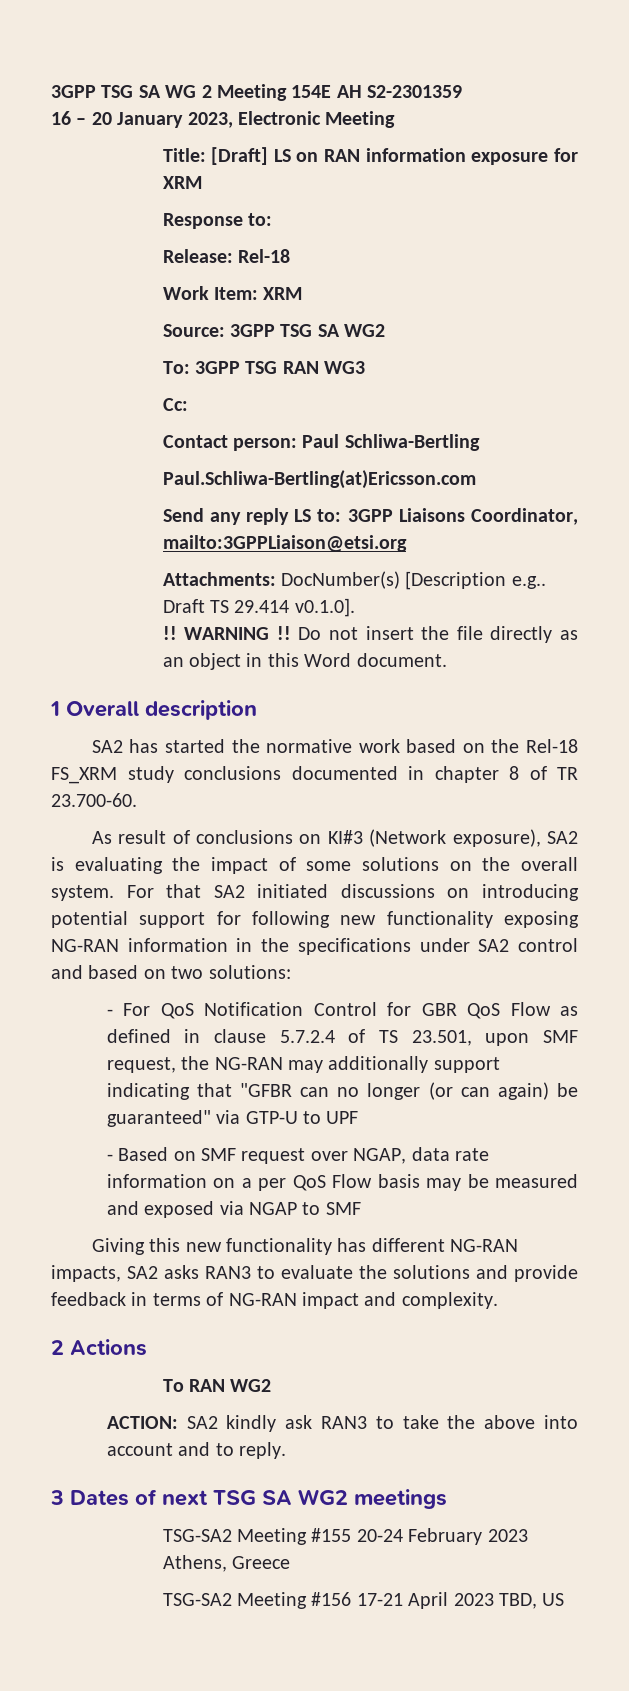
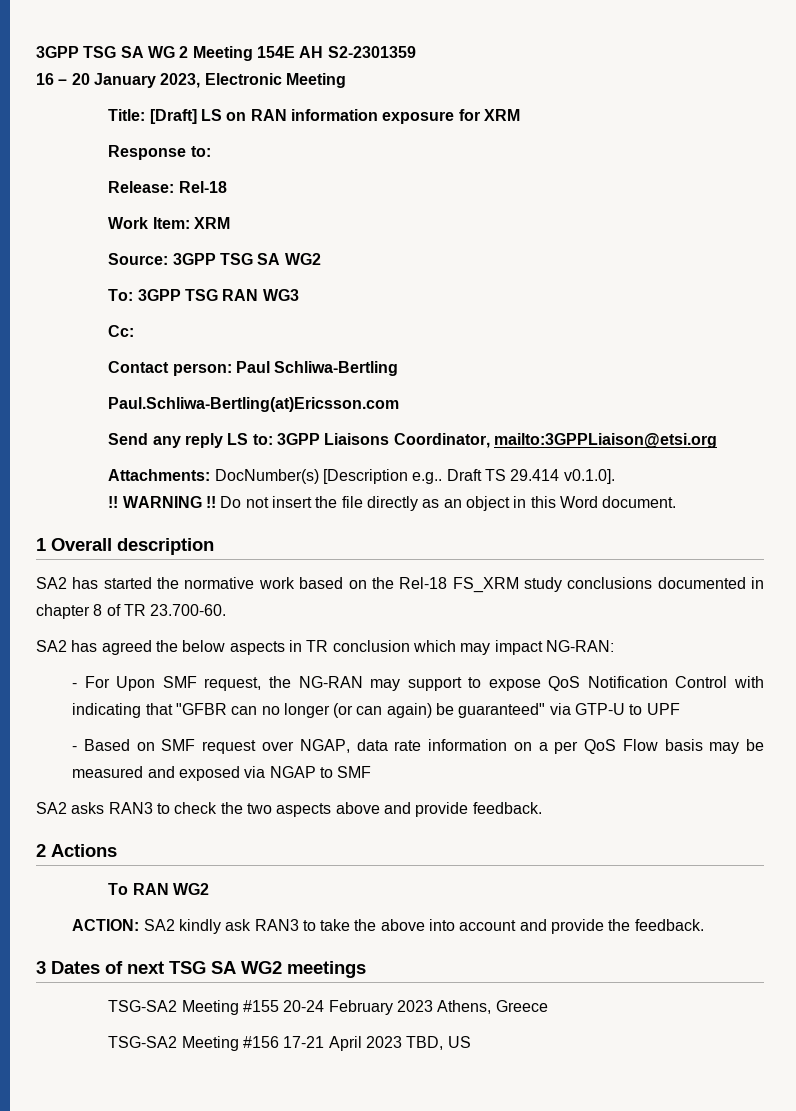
[91,829,579,847] [51,857,578,874] [51,884,579,901] [51,911,579,928] [51,938,578,955] [51,965,291,979] [106,1002,578,1019] [106,1029,530,1046] As result of conclusions on KI#3 (Network exposure), SA2 is evaluating the impact of some solutions on the overall system. For that SA2 initiated discussions on introducing potential support for following new functionality exposing NG-RAN information in the specifications under SA2 control and based on two solutions: // - For QoS Notification Control for GBR QoS Flow as defined in clause 5.7.2.4 of TS 23.501, upon -> [36,640,614,655] [72,676,156,691] SA2 has agreed the below aspects in TR conclusion which may impact NG-RAN: // - For Upon
[328,1056,500,1073] additionally support -> [407,676,764,691] support to expose QoS Notification Control with
[91,1238,519,1255] [51,1265,578,1282] [51,1292,498,1309] Giving this new functionality has different NG-RAN impacts, SA2 asks RAN3 to evaluate the solutions and provide feedback in terms of NG-RAN impact and complexity. -> [36,802,542,817] SA2 asks RAN3 to check the two aspects above and provide feedback.
[215,1442,286,1459] to reply. -> [551,919,704,934] provide the feedback.

